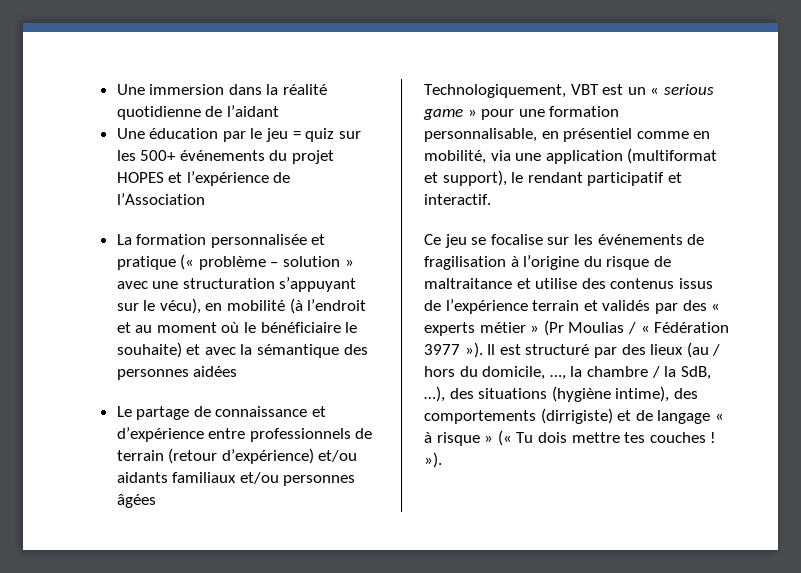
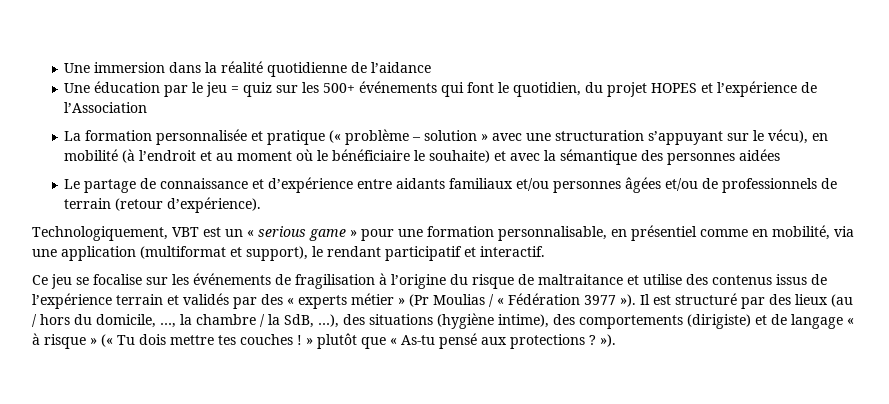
[226,105,279,117] l’aidant -> [371,62,432,73] l’aidance
(265, 155) none -> [441,82,582,97] qui font le quotidien,
[249,428,373,442] [116,448,358,464] professionnels de terrain (retour d’expérience) et/ou -> (393, 184) none
(156, 501) none -> [665,178,838,193] [64,197,262,213] et/ou de professionnels de terrain (retour d’expérience).
[540,408,613,424] (dirrigiste) -> [687,314,751,329] (dirigiste)
(717, 437) none -> [306,333,596,349] » plutôt que « As-tu pensé aux protections ?

